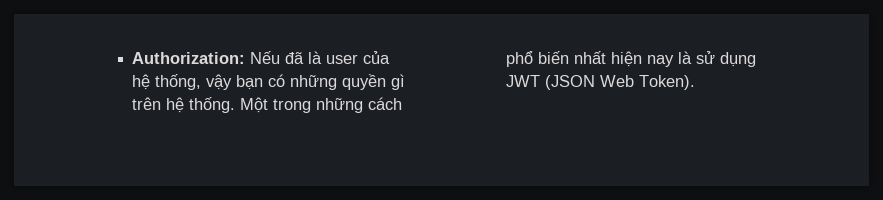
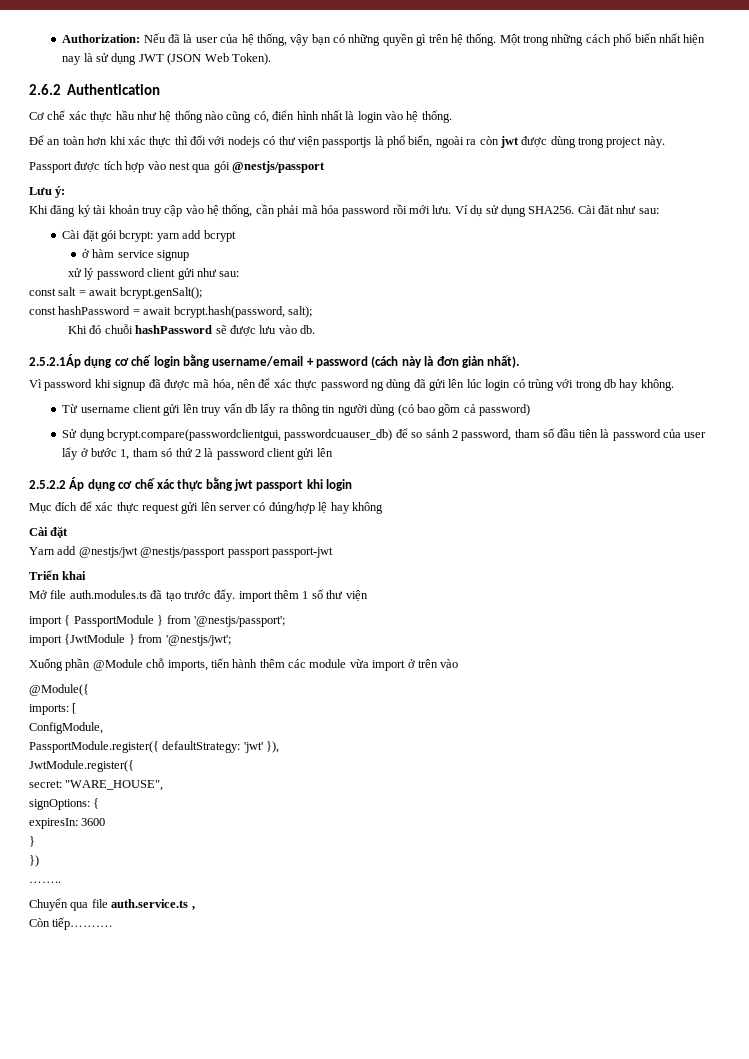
(696, 82) none -> [29,84,161,95] [29,110,452,123] [29,135,665,148] [29,161,325,173] [29,186,66,198] [29,204,659,217] [62,230,236,242] [81,249,189,261] [68,268,240,280] [29,287,202,299] [29,306,312,318] [68,324,316,337] [29,354,520,368] [29,378,674,391] [62,403,531,416] [62,428,707,441] [62,447,333,460] [29,477,353,491] [29,501,383,514] [29,526,69,538] [29,546,333,558] [29,570,87,580] [29,589,368,602] [29,615,285,627] [29,634,231,646] [29,658,459,671] [29,684,89,696] [29,703,77,715] [29,722,103,734] [29,741,280,753] [29,760,134,772] [29,780,164,791] [29,798,100,810] [29,818,106,829] [29,836,35,847] [29,855,39,867] [29,881,61,883] [29,898,195,911] [29,917,113,930] // 2.6.2 Authentication // Cơ chế xác thực hầu như hệ thống nào cũng có, điển hình nhất là login vào hệ thống. // Để an toàn hơn khi xác thực thì đối với nodejs có thư viện passportjs là phổ biến, ngoài ra còn jwt được dùng trong project này. // Passport được tích hợp vào nest qua gói @nestjs/passport // Lưu ý: // Khi đăng ký tài khoản truy cập vào hệ thống, cần phải mã hóa password rồi mới lưu. Ví dụ sử dụng SHA256. Cài đăt như sau: // Cài đặt gói bcrypt: yarn add bcrypt // ở hàm service signup // xử lý password client gửi như sau: // const salt = await bcrypt.genSalt(); // const hashPassword = await bcrypt.hash(password, salt); // Khi đó chuỗi hashPassword sẽ được lưu vào db. // 2.5.2.1Áp dụng cơ chế login bằng username/email + password (cách này là đơn giản nhất). // Vì password khi signup đã được mã hóa, nên để xác thực password ng dùng đã gửi lên lúc login có trùng với trong db hay không. // Từ username client gửi lên truy vấn db lấy ra thông tin người dùng (có bao gồm cả password) // Sử dụng bcrypt.compare(passwordclientgui, passwordcuauser_db) để so sánh 2 password, tham số đầu tiên là password của user lấy ở bước 1, tham só thứ 2 là password client gửi lên // 2.5.2.2 Áp dụng cơ chế xác thực bằng jwt passport khi login // Mục đích để xác thực request gửi lên server có đúng/hợp lệ hay không // Cài đặt // Yarn add @nestjs/jwt @nestjs/passport passport passport-jwt // Triển khai // Mở file auth.modules.ts đã tạo trước đấy. import thêm 1 số thư viện // import { PassportModule } from '@nestjs/passport'; // import {JwtModule } from '@nestjs/jwt'; // Xuống phần @Module chỗ imports, tiến hành thêm các module vừa import ở trên vào // @Module({ // imports: [ // ConfigModule, // PassportModule.register({ defaultStrategy: 'jwt' }), // JwtModule.register({ // secret: "WARE_HOUSE", // signOptions: { // expiresIn: 3600 // } // }) // …….. // Chuyển qua file auth.service.ts , // Còn tiếp……….

